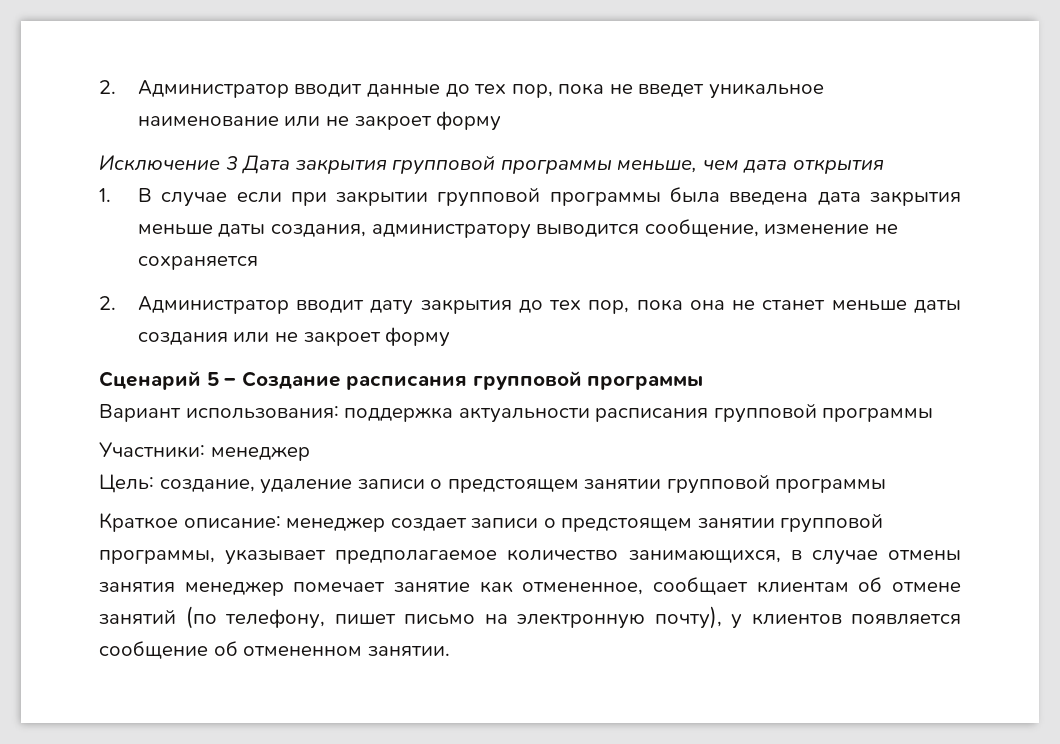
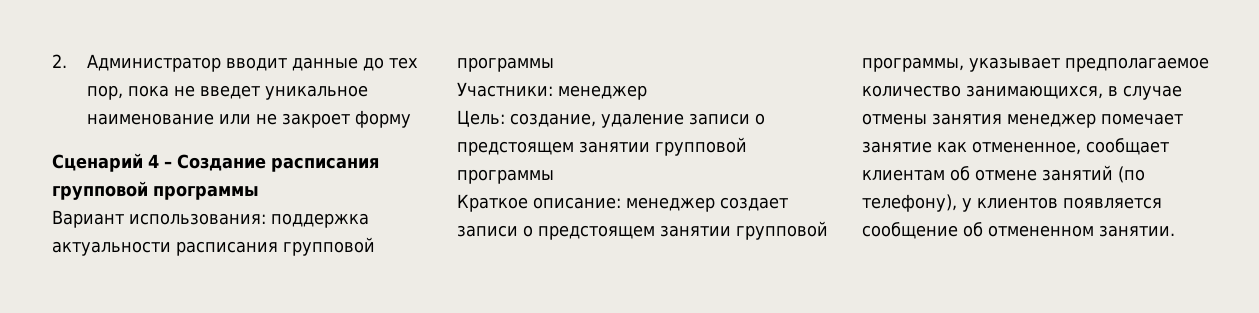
[99,155,884,175] [99,187,961,207] [137,219,898,239] [137,256,258,270] [99,296,961,315] [137,327,451,347] // Исключение 3 Дата закрытия групповой программы меньше, чем дата открытия // 1. В случае если при закрытии групповой программы была введена дата закрытия меньше даты создания, администратору выводится сообщение, изменение не сохраняется // 2. Администратор вводит дату закрытия до тех пор, пока она не станет меньше даты создания или не закроет форму -> (411, 119) none
[206,372,219,386] 5 -> [148,154,159,168] 4
[225,606,722,629] телефону, пишет письмо на электронную почту), -> [862,194,957,212] телефону),

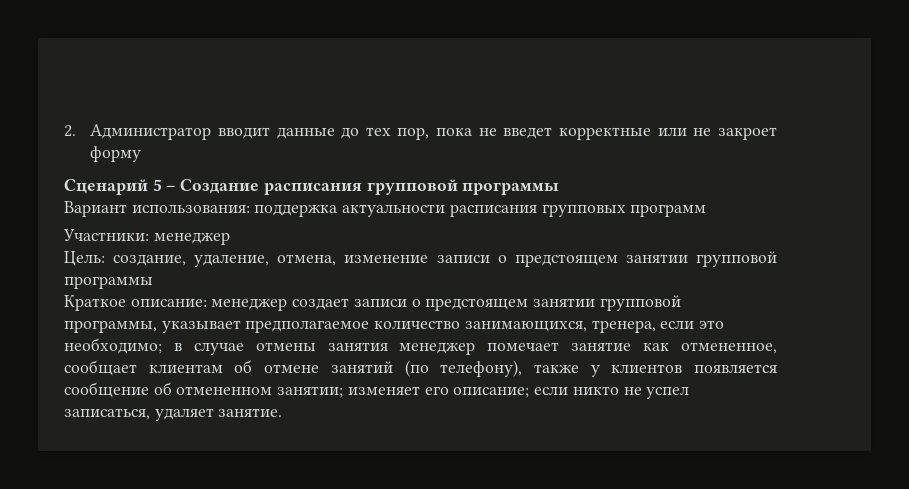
[264,85,368,100] [86,113,214,125] уникальное наименование -> [559,127,652,140] корректные
[148,154,159,168] 4 -> [152,179,162,191] 5
[283,237,375,256] [457,57,554,72] групповой программы -> [541,204,707,217] групповых программ
[601,113,684,128] удаление -> [194,254,429,267] удаление, отмена, изменение
(1103, 92) none -> [591,320,725,333] [64,338,162,354] тренера, если это необходимо;
(957, 203) none -> [533,364,579,373] также
[1099,225,1175,237] занятии. -> [277,386,690,399] [64,408,283,421] занятии; изменяет его описание; если никто не успел записаться, удаляет занятие.

